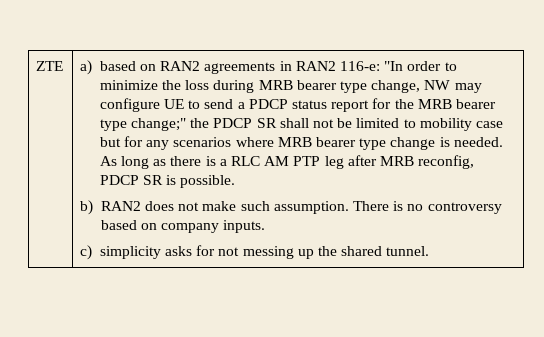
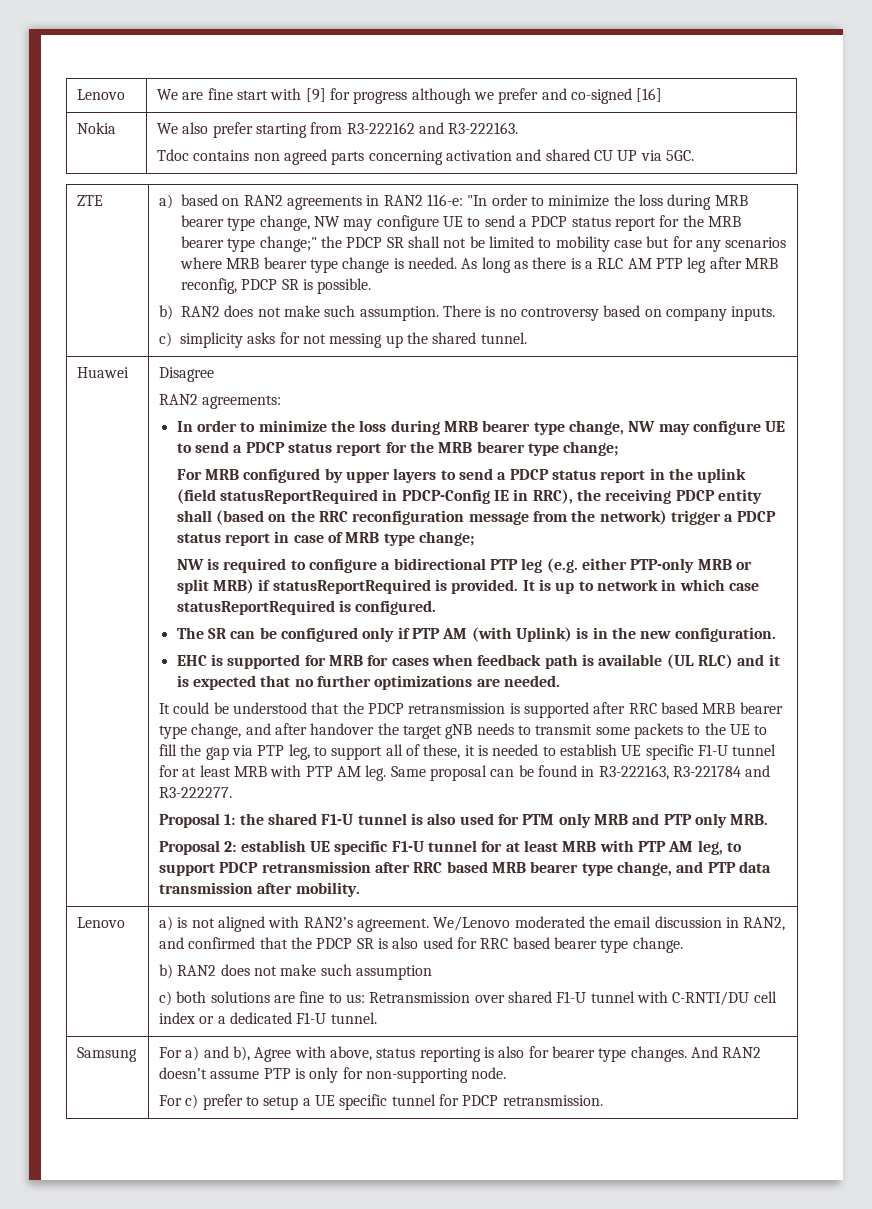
(36, 66) none -> [77,89,126,100] [157,88,663,104] [77,122,117,134] [157,122,519,138] [157,149,694,165] Lenovo | We are fine start with [9] for progress although we prefer and co-signed [16] // Nokia | We also prefer starting from R3-222162 and R3-222163. // Tdoc contains non agreed parts concerning activation and shared CU UP via 5GC. //
(430, 251) none -> [77,367,130,378] [159,367,215,382] [159,394,282,409] [176,420,786,435] [176,441,619,456] [176,468,747,483] [176,489,763,504] [176,510,776,525] [176,531,475,546] [176,558,753,573] [176,579,760,594] [176,600,437,615] [176,627,776,642] [176,654,780,669] [176,675,560,690] [159,702,783,718] [159,723,768,739] [159,744,777,760] [159,765,771,781] [159,787,233,798] [159,813,769,828] [159,840,742,855] [159,861,771,876] [159,882,360,897] [77,917,126,928] [159,916,786,932] [159,937,683,953] [159,964,433,980] [159,991,777,1006] [159,1012,377,1024] [77,1047,138,1062] [159,1046,762,1062] [159,1067,507,1083] [159,1094,603,1110] // Huawei | Disagree // RAN2 agreements: // In order to minimize the loss during MRB bearer type change, NW may configure UE to send a PDCP status report for the MRB bearer type change; // For MRB configured by upper layers to send a PDCP status report in the uplink (field statusReportRequired in PDCP-Config IE in RRC), the receiving PDCP entity shall (based on the RRC reconfiguration message from the network) trigger a PDCP status report in case of MRB type change; // NW is required to configure a bidirectional PTP leg (e.g. either PTP-only MRB or split MRB) if statusReportRequired is provided. It is up to network in which case statusReportRequired is configured. // The SR can be configured only if PTP AM (with Uplink) is in the new configuration. // EHC is supported for MRB for cases when feedback path is available (UL RLC) and it is expected that no further optimizations are needed. // It could be understood that the PDCP retransmission is supported after RRC based MRB bearer type change, and after handover the target gNB needs to transmit some packets to the UE to fill the gap via PTP leg, to support all of these, it is needed to establish UE specific F1-U tunnel for at least MRB with PTP AM leg. Same proposal can be found in R3-222163, R3-221784 and R3-222277. // Proposal 1: the shared F1-U tunnel is also used for PTM only MRB and PTP only MRB. // Proposal 2: establish UE specific F1-U tunnel for at least MRB with PTP AM leg, to support PDCP retransmission after RRC based MRB bearer type change, and PTP data transmission after mobility. // Lenovo | a) is not aligned with RAN2’s agreement. We/Lenovo moderated the email discussion in RAN2, and confirmed that the PDCP SR is also used for RRC based bearer type change. // b) RAN2 does not make such assumption // c) both solutions are fine to us: Retransmission over shared F1-U tunnel with C-RNTI/DU cell index or a dedicated F1-U tunnel. // Samsung | For a) and b), Agree with above, status reporting is also for bearer type changes. And RAN2 doesn’t assume PTP is only for non-supporting node. // For c) prefer to setup a UE specific tunnel for PDCP retransmission.

